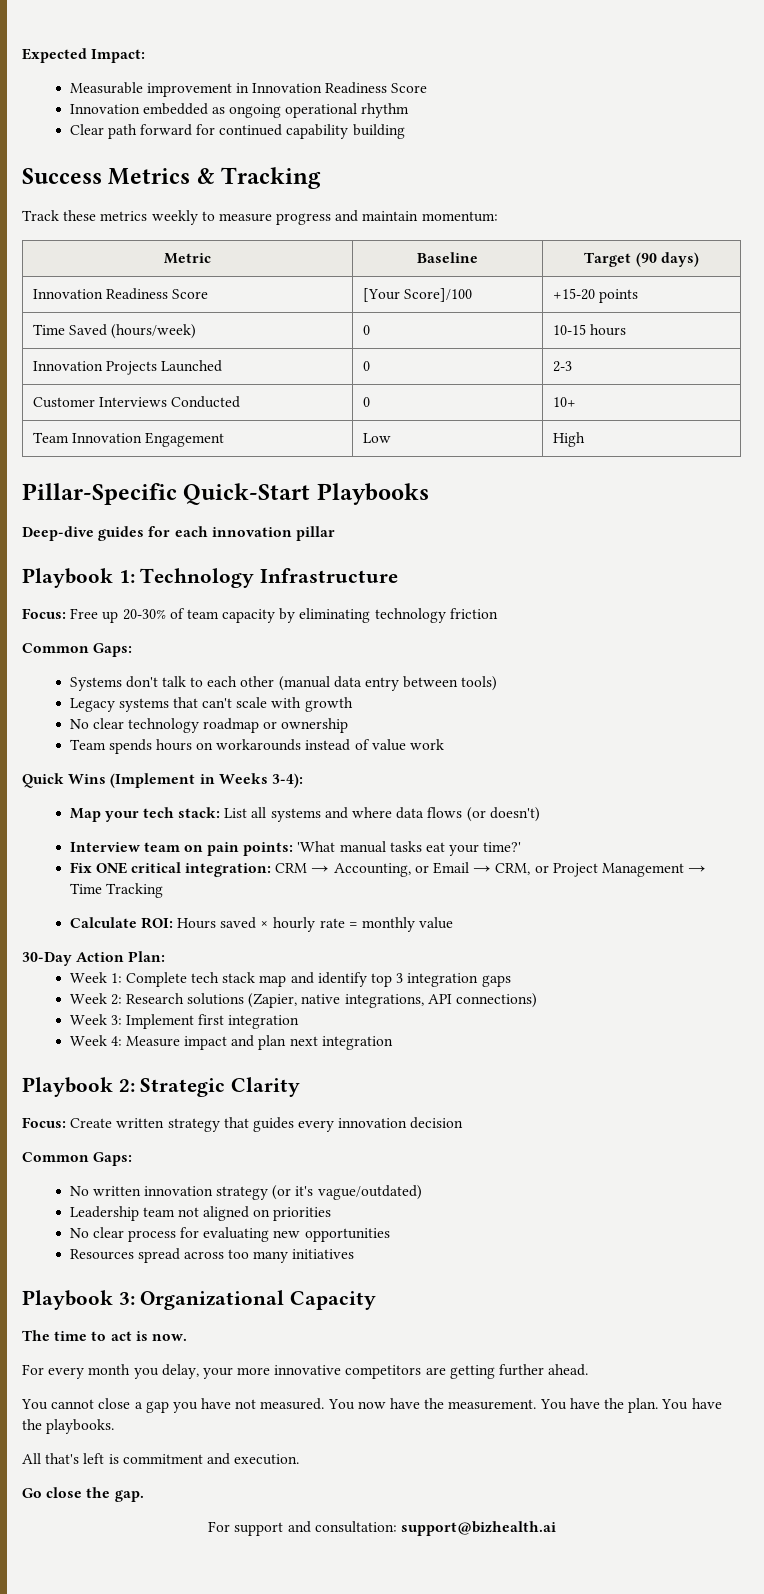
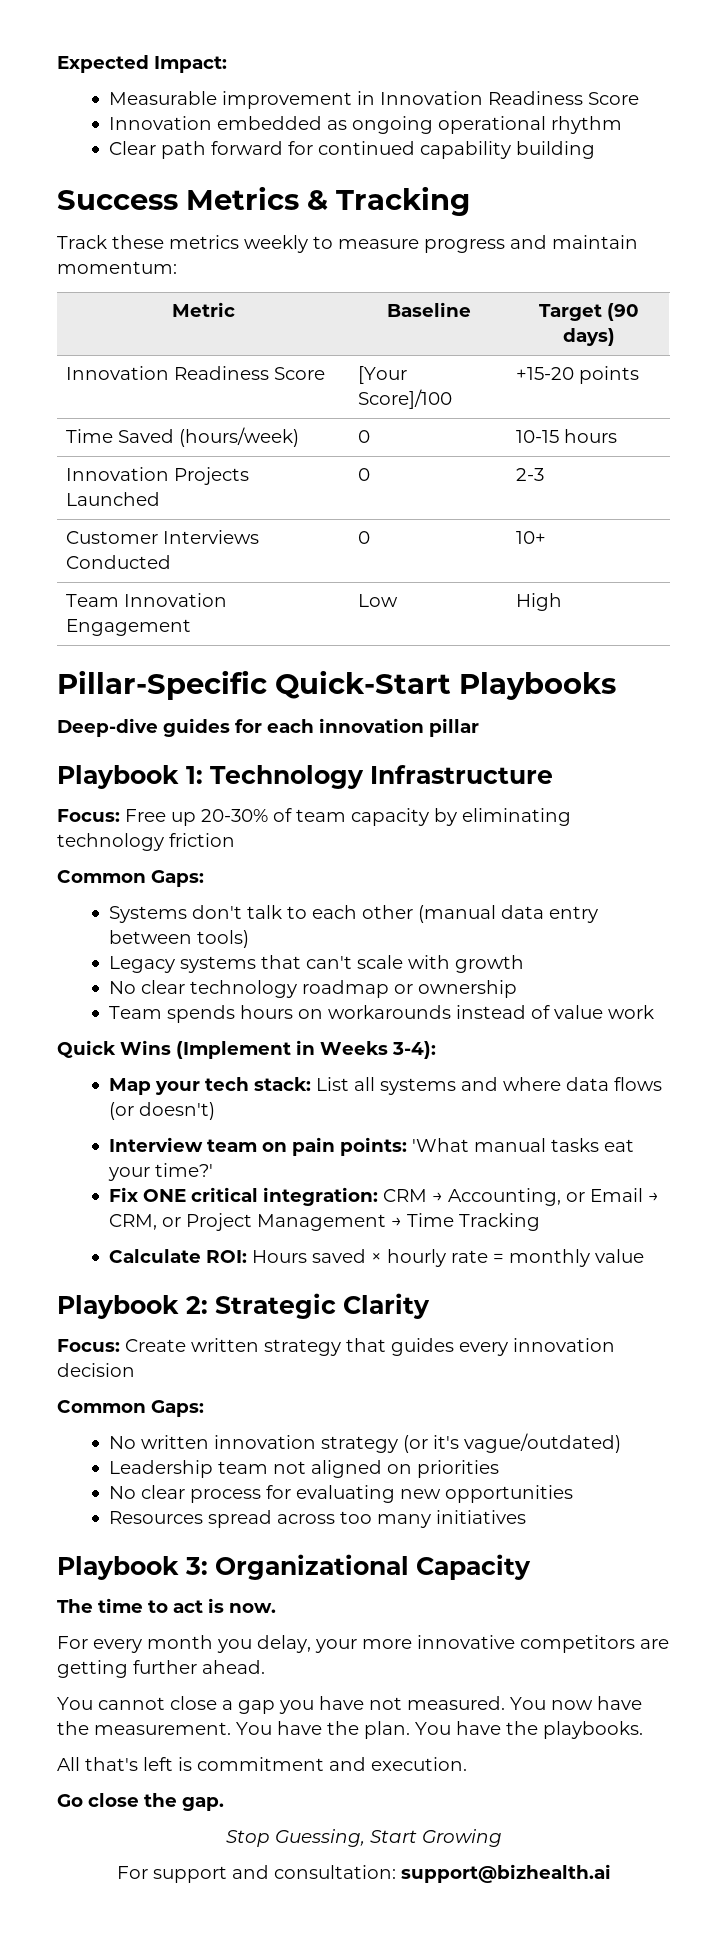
[22,951,166,966] [69,972,511,987] [69,993,537,1008] [69,1014,300,1029] [69,1035,393,1050] // 30-Day Action Plan: // Week 1: Complete tech stack map and identify top 3 integration gaps // Week 2: Research solutions (Zapier, native integrations, API connections) // Week 3: Implement first integration // Week 4: Measure impact and plan next integration -> (644, 1256) none
(144, 1496) none -> [225,1829,502,1847] // Stop Guessing, Start Growing

